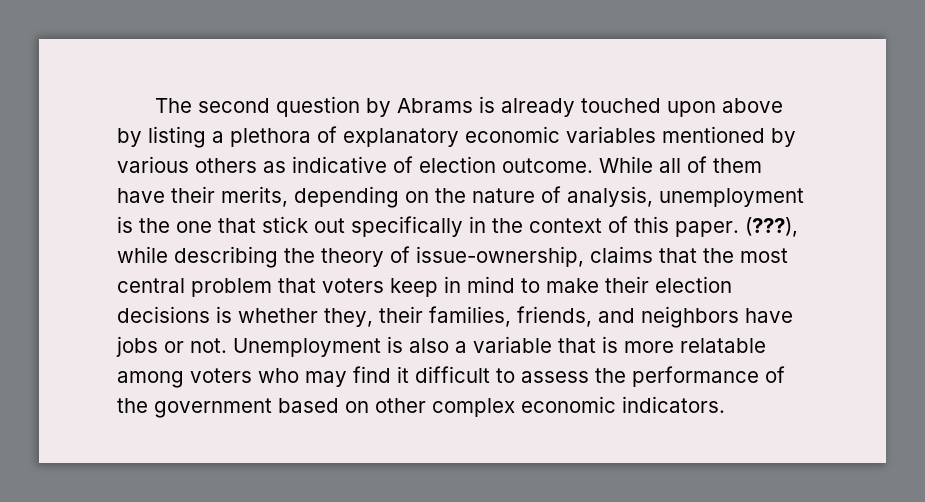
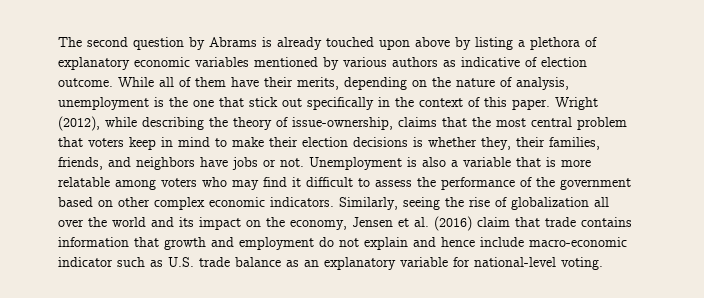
[195,158,257,173] others -> [392,57,438,67] authors
[745,217,798,237] (???), -> [555,97,598,110] [58,116,100,131] Wright (2012),
(725, 404) none -> [339,197,609,210] [58,216,632,231] [58,237,627,250] [58,257,603,270] Similarly, seeing the rise of globalization all over the world and its impact on the economy, Jensen et al. (2016) claim that trade contains information that growth and employment do not explain and hence include macro-economic indicator such as U.S. trade balance as an explanatory variable for national-level voting.

